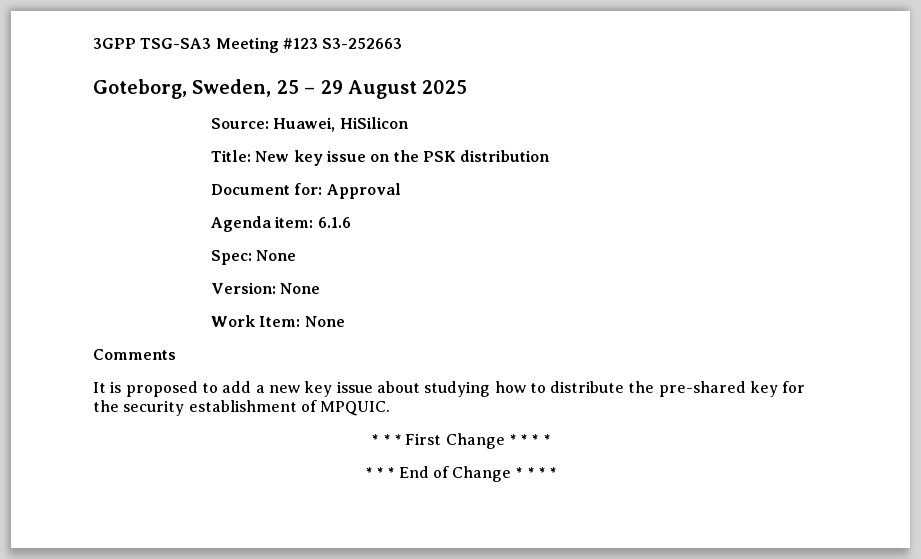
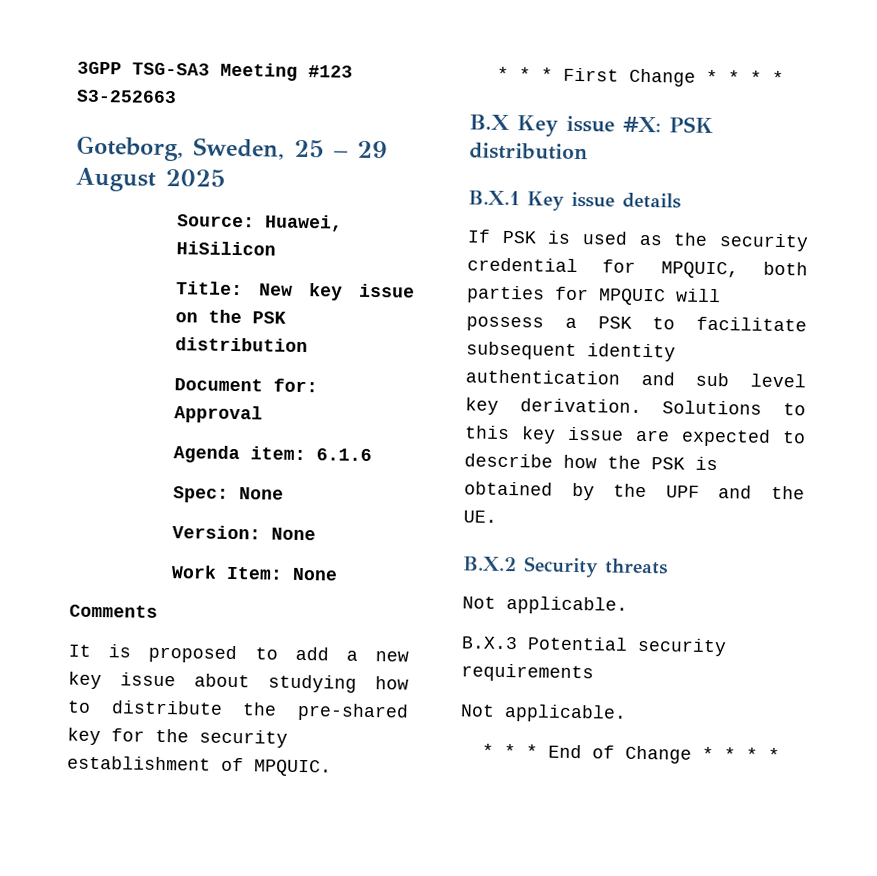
(550, 439) none -> [469,114,714,137] [469,142,588,161] [468,190,681,211] [467,229,809,252] [467,257,808,279] [466,285,721,306] [466,316,807,332] [466,341,676,362] [465,369,806,388] [465,397,806,416] [464,425,806,447] [464,453,718,471] [464,481,805,501] [463,510,497,523] [463,556,668,578] [462,596,628,615] [461,636,727,657] [461,663,594,683] [460,704,627,723] // B.X Key issue #X: PSK distribution // B.X.1 Key issue details // If PSK is used as the security credential for MPQUIC, both parties for MPQUIC will possess a PSK to facilitate subsequent identity authentication and sub level key derivation. Solutions to this key issue are expected to describe how the PSK is obtained by the UPF and the UE. // B.X.2 Security threats // Not applicable. // B.X.3 Potential security requirements // Not applicable.

